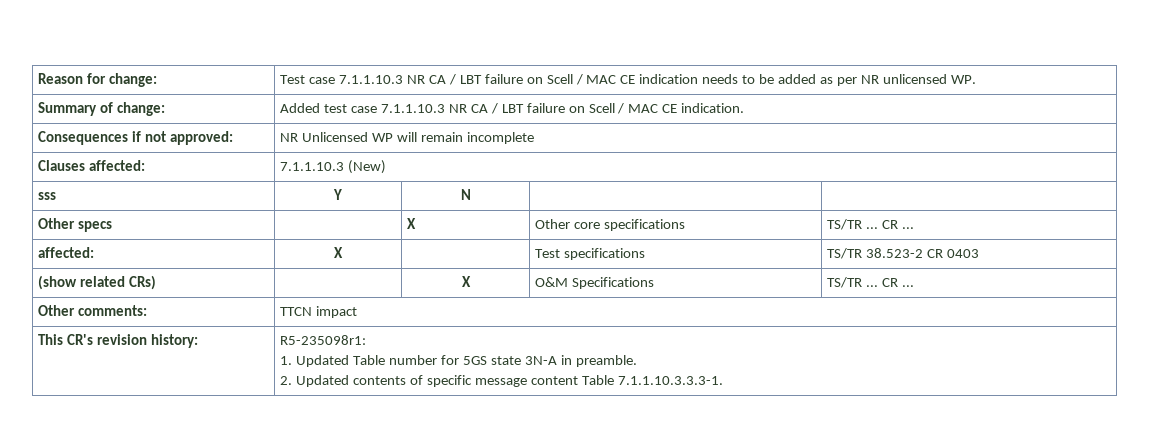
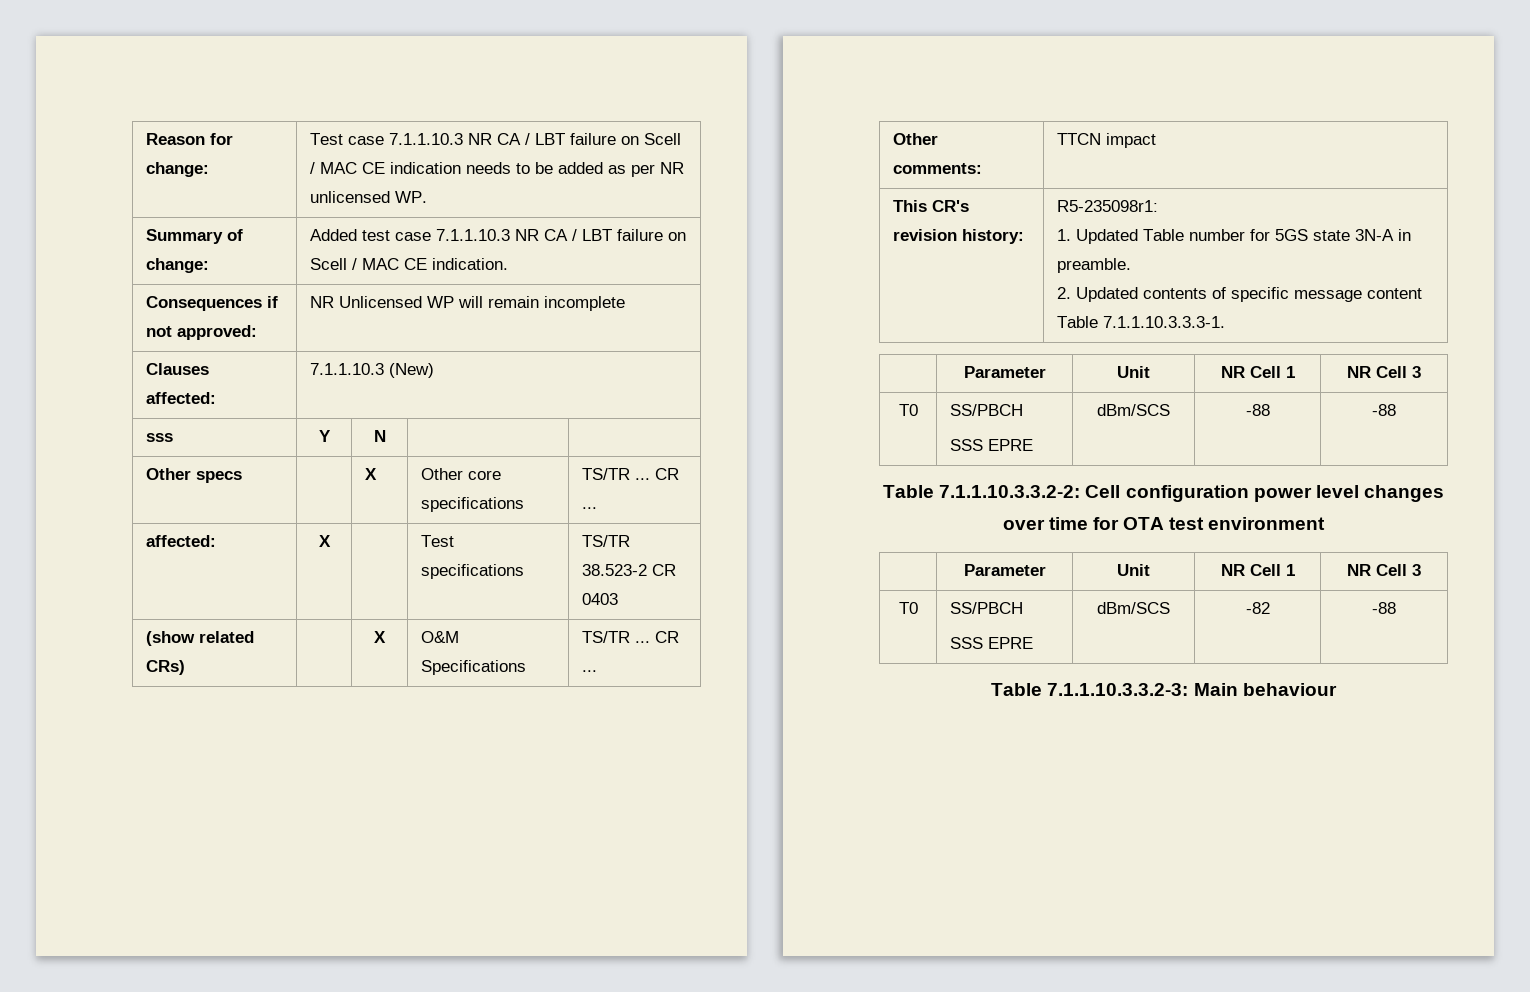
(723, 380) none -> [963,366,1046,378] [1117,366,1150,378] [1220,366,1295,378] [1347,366,1421,378] [898,404,918,416] [950,404,1024,416] [950,439,1034,451] [1097,404,1170,416] [1245,404,1270,416] [1372,404,1396,416] [883,485,1444,502] [1002,517,1326,530] [963,564,1046,576] [1117,564,1150,576] [1220,564,1295,576] [1347,564,1421,576] [898,602,918,614] [950,602,1024,614] [950,637,1034,649] [1097,602,1170,614] [1245,602,1270,614] [1372,602,1396,614] [991,683,1337,696] // | Parameter | Unit | NR Cell 1 | NR Cell 3 // T0 | SS/PBCH // SSS EPRE | dBm/SCS | -88 | -88 // Table 7.1.1.10.3.3.2-2: Cell configuration power level changes over time for OTA test environment // | Parameter | Unit | NR Cell 1 | NR Cell 3 // T0 | SS/PBCH // SSS EPRE | dBm/SCS | -82 | -88 // Table 7.1.1.10.3.3.2-3: Main behaviour

